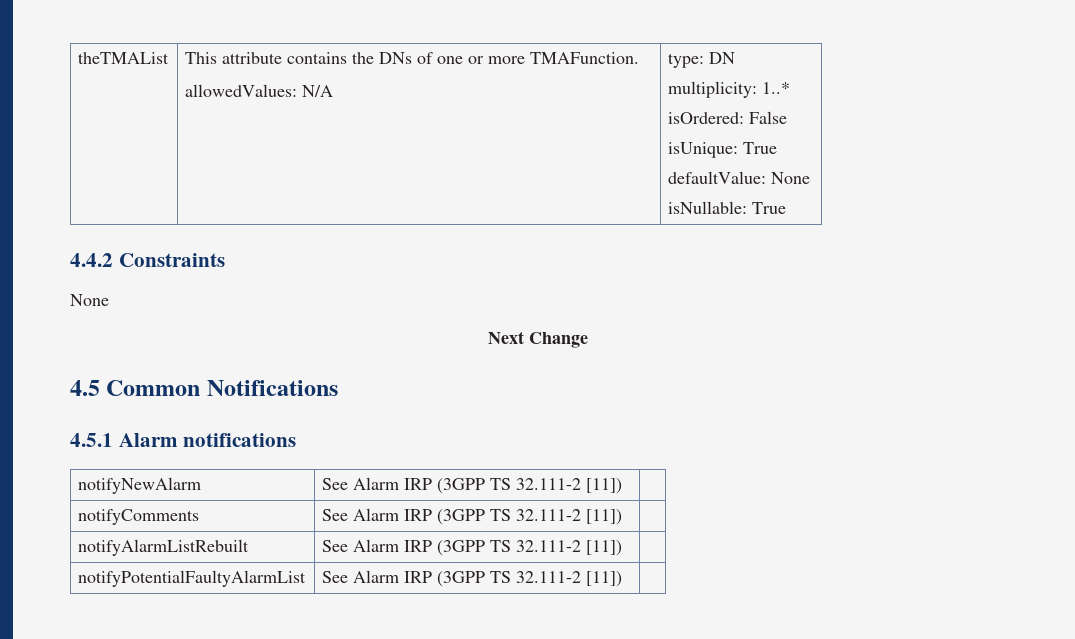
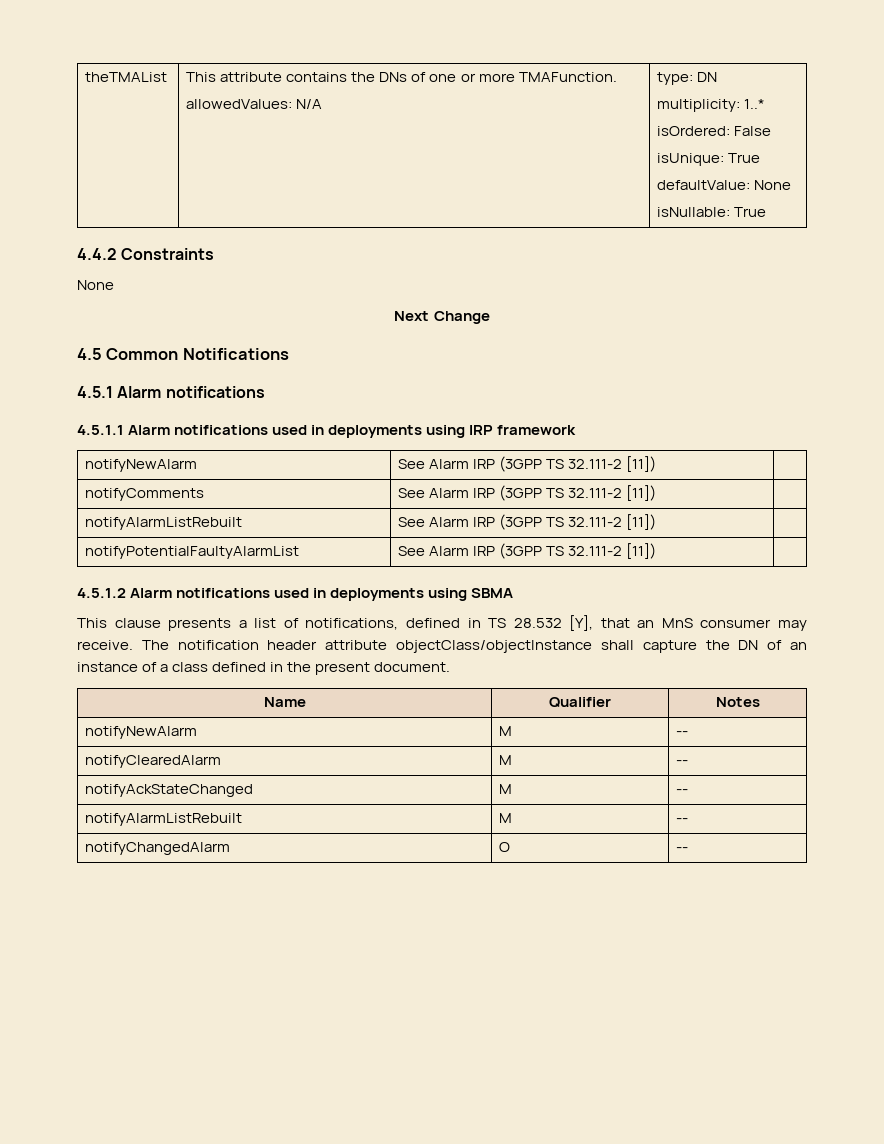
(297, 440) none -> [77,425,577,438] // 4.5.1.1 Alarm notifications used in deployments using IRP framework
(623, 579) none -> [77,588,514,601] [77,615,807,631] [77,640,808,653] [77,662,451,675] [263,697,306,707] [549,697,611,708] [715,697,760,707] [85,726,198,739] [499,726,513,736] [676,731,689,736] [85,755,222,768] [499,755,513,765] [676,760,689,765] [85,784,254,797] [499,784,513,794] [676,789,689,794] [85,813,243,826] [499,813,513,823] [676,818,689,823] [85,842,231,855] [499,842,511,852] [676,847,689,852] // 4.5.1.2 Alarm notifications used in deployments using SBMA // This clause presents a list of notifications, defined in TS 28.532 [Y], that an MnS consumer may receive. The notification header attribute objectClass/objectInstance shall capture the DN of an instance of a class defined in the present document. // Name | Qualifier | Notes // notifyNewAlarm | M | -- // notifyClearedAlarm | M | -- // notifyAckStateChanged | M | -- // notifyAlarmListRebuilt | M | -- // notifyChangedAlarm | O | --

